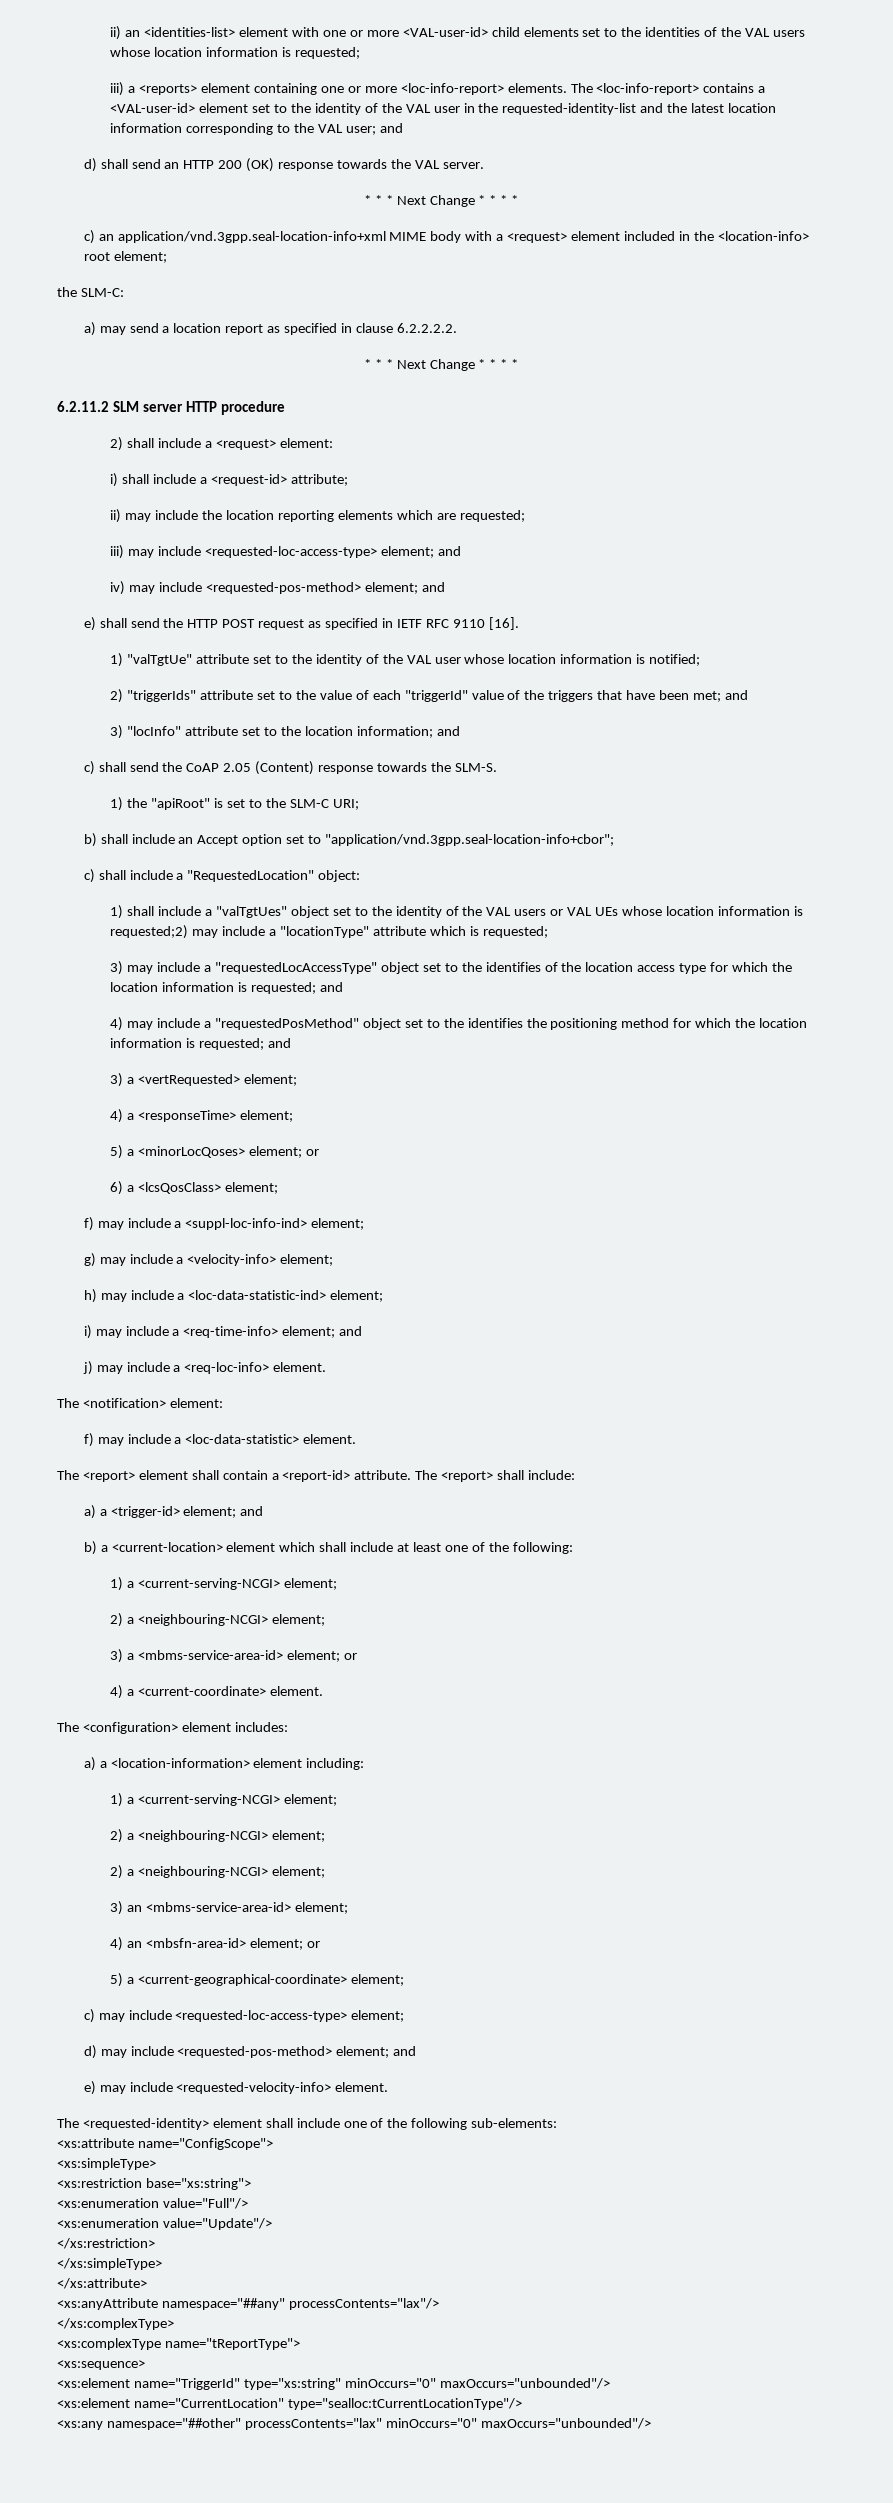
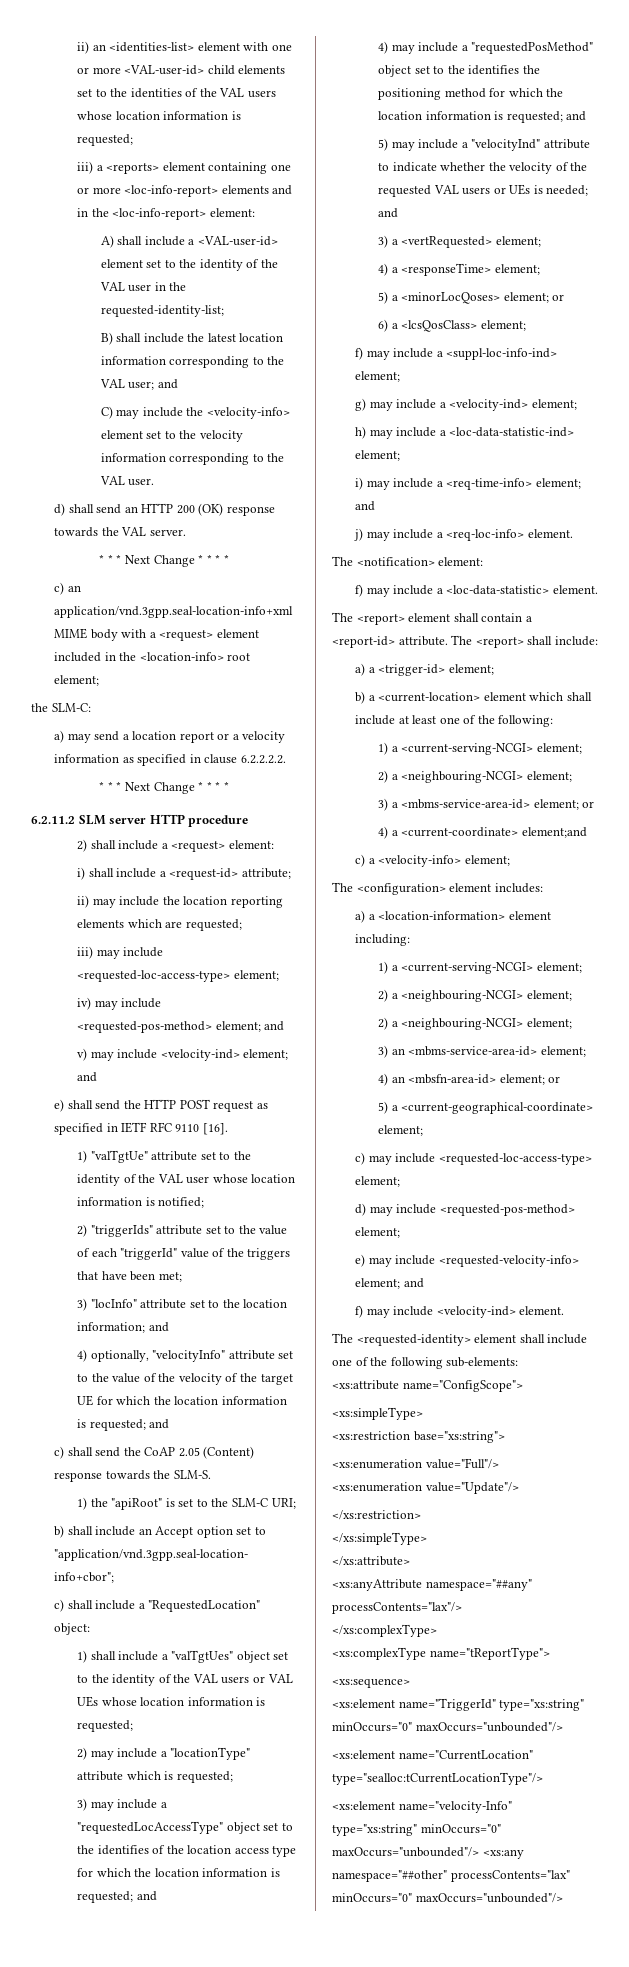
[507,83,755,95] elements. The <loc-info-report> contains -> [221,185,293,195] [77,208,255,220] [100,235,185,248] elements and in the <loc-info-report> element: // A) shall include
[502,103,664,115] requested-identity-list and -> [100,305,224,317] [100,332,184,345] requested-identity-list; // B) shall include
(403, 128) none -> [100,406,290,419] [100,430,243,442] [100,453,285,465] [99,476,155,486] // C) may include the <velocity-info> element set to the velocity information corresponding to the VAL user.
(264, 329) none -> [217,731,286,743] [54,754,120,763] or a velocity information
[437,546,461,556] and -> (279, 975) none
(445, 587) none -> [77,1048,289,1061] [77,1072,98,1082] // v) may include <velocity-ind> element; and
[724,690,748,700] and -> (182, 1277) none
(460, 731) none -> [77,1349,294,1362] [77,1373,293,1385] [77,1395,287,1406] [77,1419,170,1431] // 4) optionally, "velocityInfo" attribute set to the value of the velocity of the target UE for which the location information is requested; and
[110,925,189,939] requested;2) -> [77,1720,134,1732] [77,1747,88,1760] requested; // 2)
(292, 1043) none -> [378,138,590,151] [378,162,588,174] [378,184,589,197] [378,208,399,218] // 5) may include a "velocityInd" attribute to indicate whether the velocity of the requested VAL users or UEs is needed; and
[187,1254,277,1266] <velocity-info> -> [449,399,529,411] <velocity-ind>
[240,1506,264,1516] and -> (494, 669) none
[270,1686,324,1696] element. -> [521,827,587,838] [355,854,510,867] element;and // c) a <velocity-info> element;
[393,2046,417,2056] and -> (401, 1232) none
(332, 2088) none -> [355,1278,424,1289] [355,1305,516,1318] element; and // f) may include <velocity-ind>
(522, 2404) none -> [332,1801,512,1813] [332,1824,501,1836] [332,1847,479,1857] <xs:element name="velocity-Info" type="xs:string" minOccurs="0" maxOccurs="unbounded"/>

